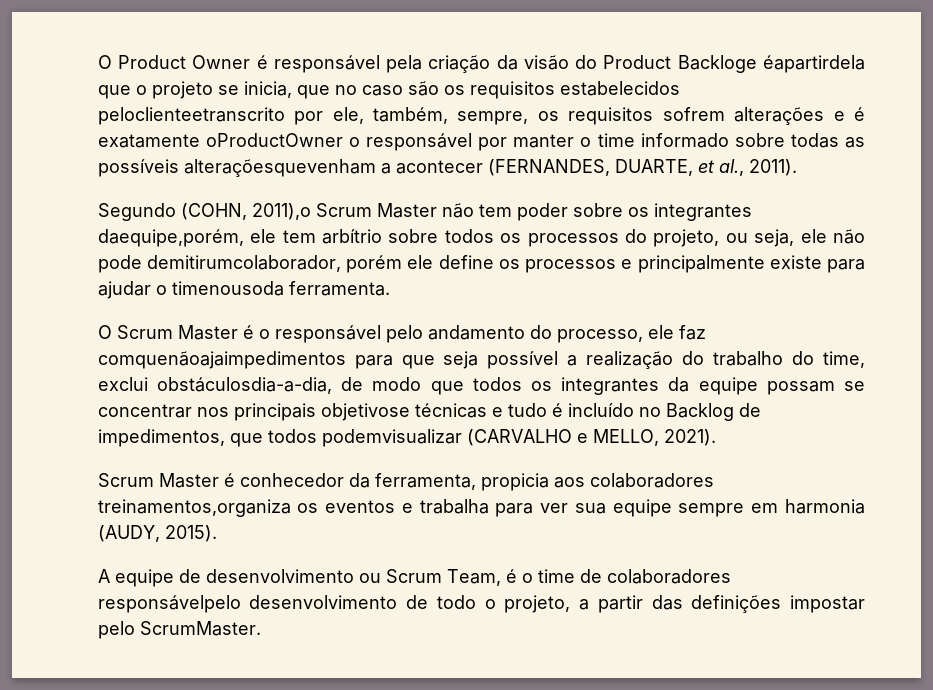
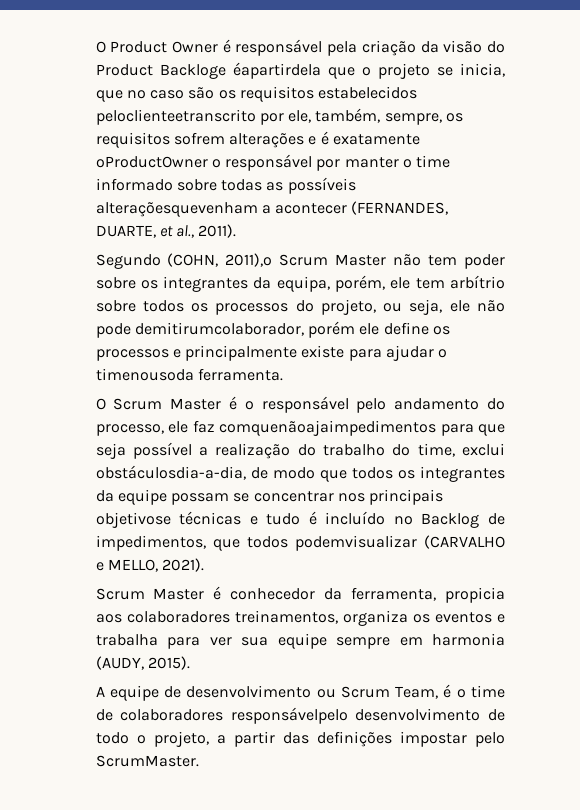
[97,229,244,247] daequipe,porém, -> [253,275,386,292] da equipa, porém,
[97,499,291,517] treinamentos,organiza -> [234,610,408,626] treinamentos, organiza

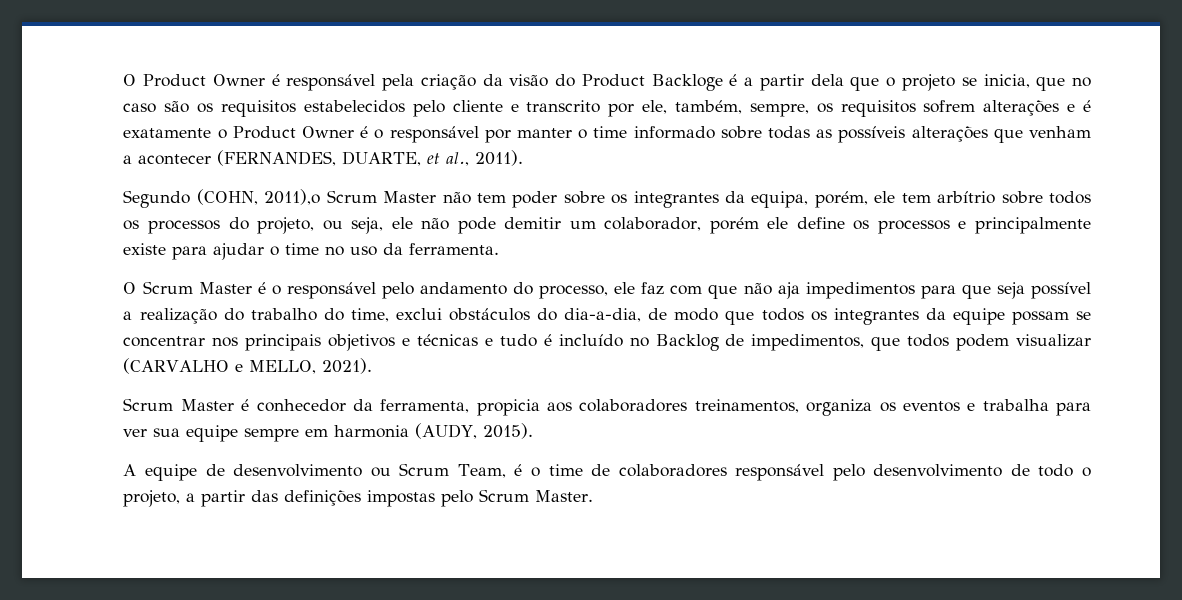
[232,62,321,79] éapartirdela -> [729,74,844,91] é a partir dela
[95,109,256,125] peloclienteetranscrito -> [412,100,601,117] pelo cliente e transcrito
[95,156,208,168] oProductOwner -> [217,126,369,139] o Product Owner é
[95,202,258,217] alteraçõesquevenham -> [911,126,1092,143] alterações que venham
[134,322,304,336] demitirumcolaborador, -> [504,217,702,231] demitir um colaborador,
[95,368,194,381] timenousoda -> [285,243,404,256] time no uso da
[219,420,437,436] comquenãoajaimpedimentos -> [670,282,915,299] com que não aja impedimentos
[95,465,246,480] obstáculosdia-a-dia, -> [449,308,642,322] obstáculos do dia-a-dia,
[95,512,171,528] objetivose -> [328,334,411,351] objetivos e
[294,535,417,551] podemvisualizar -> [956,334,1092,351] podem visualizar
[230,707,348,724] responsávelpelo -> [735,464,865,481] responsável pelo
[399,731,505,747] [95,755,199,767] impostar pelo ScrumMaster. -> [367,489,594,507] impostas pelo Scrum Master.

